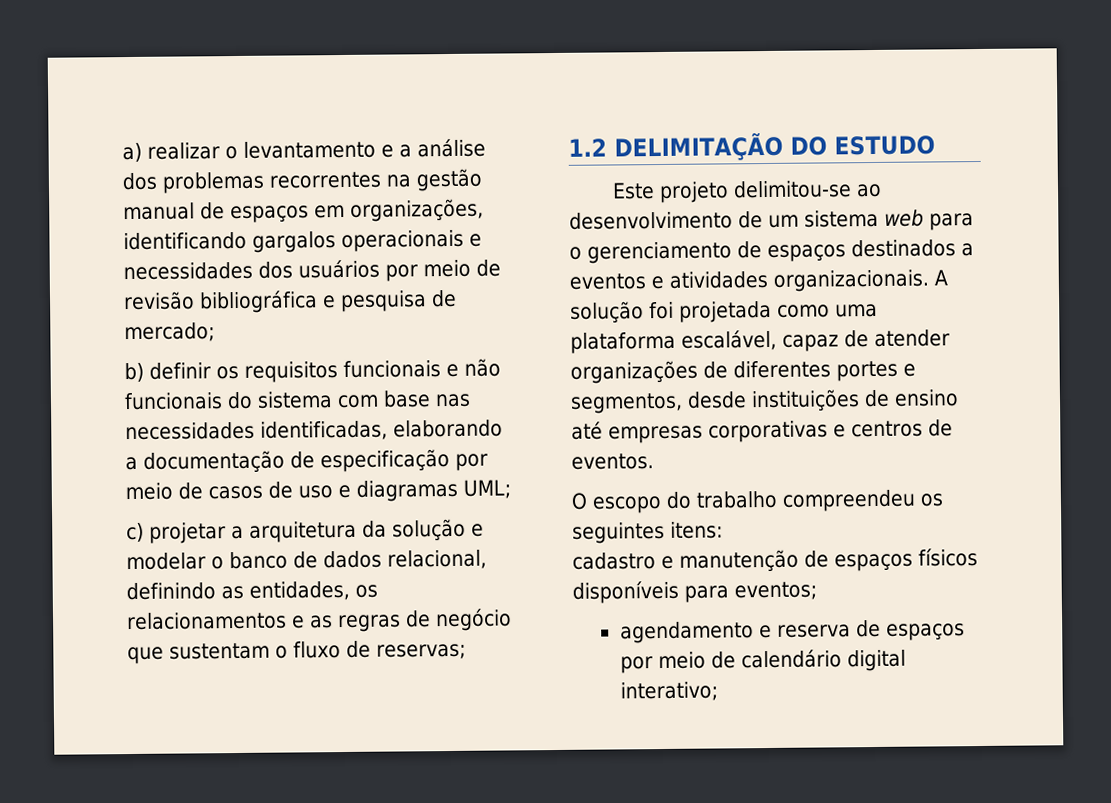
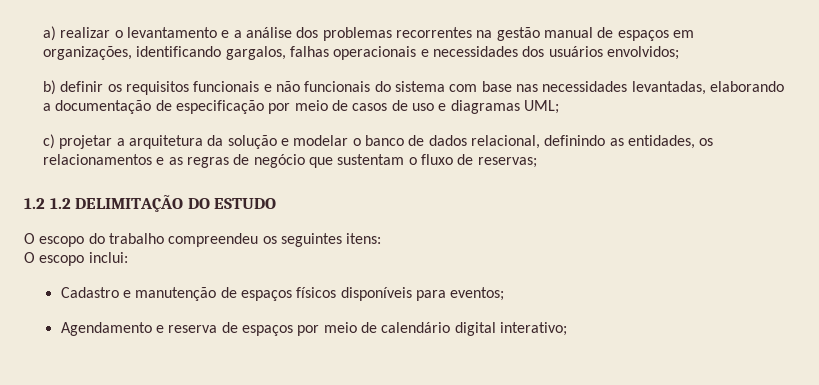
[252,231,337,253] gargalos -> [225,46,329,60] gargalos, falhas
[385,259,502,282] [123,289,458,314] [124,322,216,343] por meio de revisão bibliográfica e pesquisa de mercado; -> [606,46,679,60] envolvidos;
[260,420,389,441] identificadas, -> [631,81,706,95] levantadas,
(607, 147) none -> [49,198,71,209] 1.2
[611,180,882,204] [569,209,974,231] [569,239,974,264] [569,269,948,292] [570,300,878,324] [570,329,950,354] [570,360,916,384] [570,389,959,414] [571,419,953,444] [571,453,654,470] // Este projeto delimitou-se ao desenvolvimento de um sistema web para o gerenciamento de espaços destinados a eventos e atividades organizacionais. A solução foi projetada como uma plataforma escalável, capaz de atender organizações de diferentes portes e segmentos, desde instituições de ensino até empresas corporativas e centros de eventos. -> (277, 203) none
[572,552,656,570] cadastro -> [24,252,128,266] [60,287,119,298] O escopo inclui: // Cadastro
[619,621,754,644] agendamento -> [60,322,152,336] Agendamento

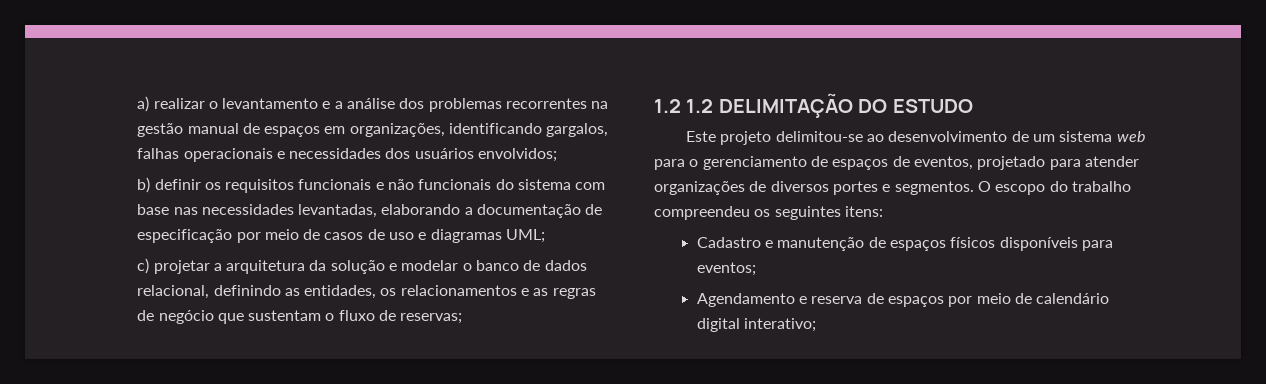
(277, 203) none -> [686,131,1145,145] [654,156,1139,170] [654,181,974,195] Este projeto delimitou-se ao desenvolvimento de um sistema web para o gerenciamento de espaços de eventos, projetado para atender organizações de diversos portes e segmentos.
[24,252,128,266] // O escopo inclui: -> (883, 211) none

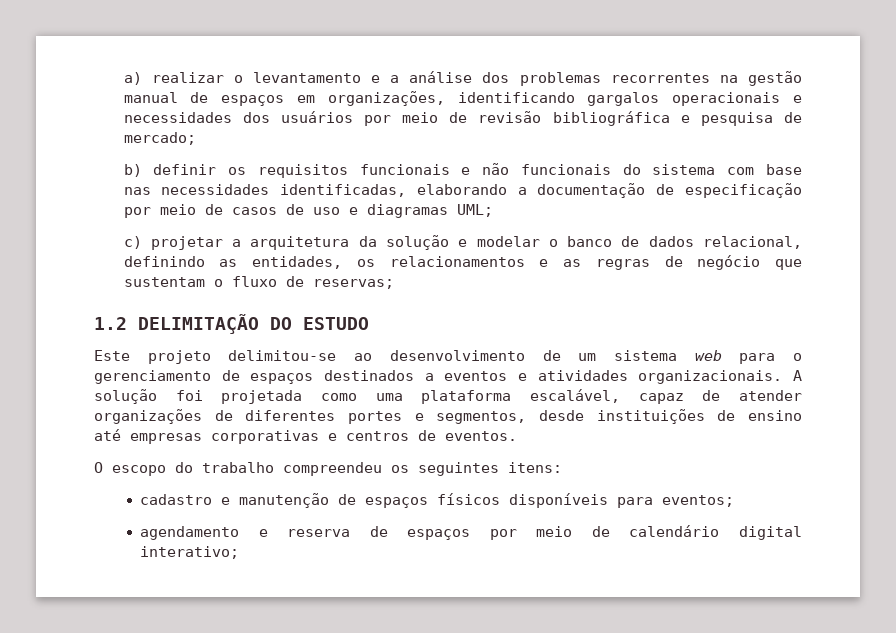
[546,123,609,137] [137,148,180,159] gargalos, falhas -> [587,92,660,106] gargalos
[478,148,558,162] envolvidos; -> [363,111,803,126] [123,132,196,145] por meio de revisão bibliográfica e pesquisa de mercado;
[298,204,378,218] levantadas, -> [280,184,407,197] identificadas,
[686,99,714,113] 1.2 -> (127, 323) none
[892,156,1081,170] de eventos, projetado para -> [324,370,802,384] [94,389,721,404] destinados a eventos e atividades organizacionais. A solução foi projetada como uma plataforma escalável, capaz de
[770,181,829,192] diversos -> [245,410,336,421] diferentes
[894,181,974,195] segmentos. -> [436,409,802,424] [94,429,517,444] segmentos, desde instituições de ensino até empresas corporativas e centros de eventos. //
[696,237,761,248] Cadastro -> [140,494,213,505] cadastro
[696,293,795,307] Agendamento -> [140,526,240,540] agendamento

